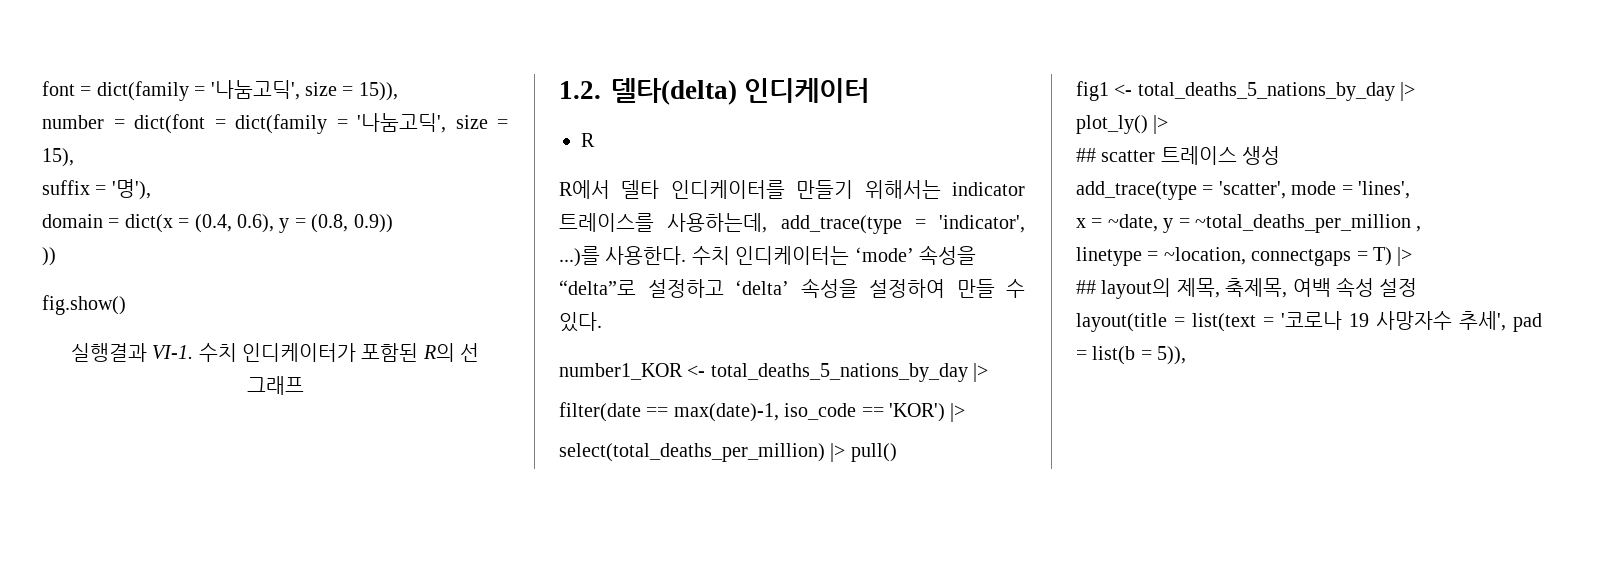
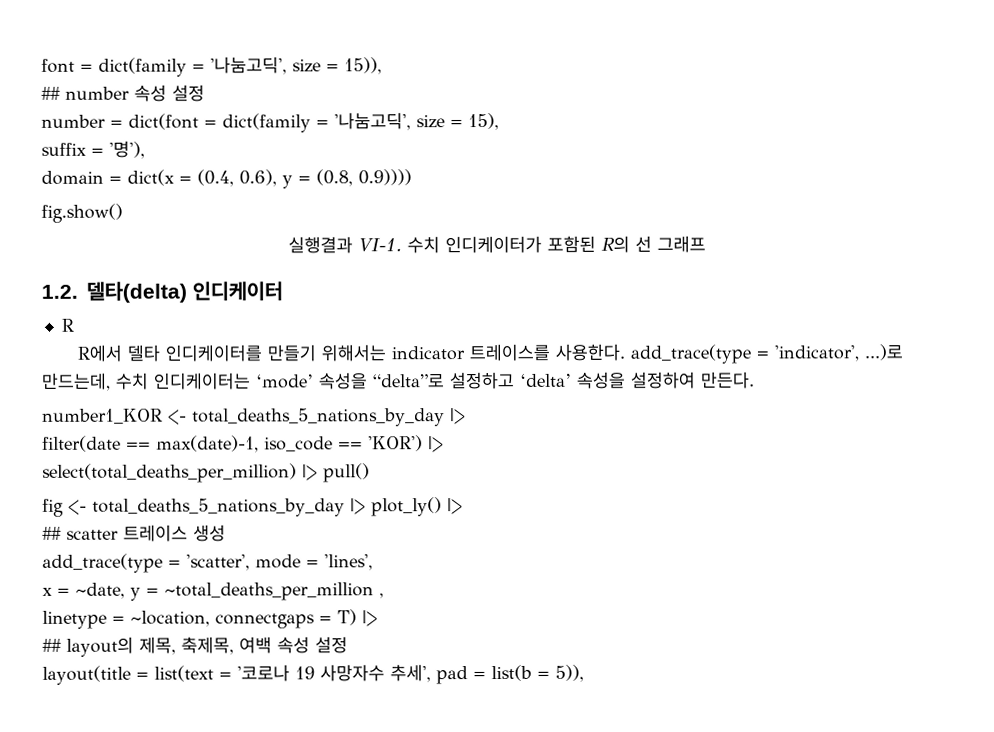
(398, 91) none -> [41,84,205,102] // ## number 속성 설정
[353,214,393,233] [42,247,56,266] 0.9)) // )) -> [358,169,412,186] 0.9))))
[667,213,768,233] 사용하는데, -> [554,343,625,361] 사용한다.
[559,246,687,267] ...)를 사용한다. -> [863,344,903,361] [42,372,111,391] ...)로 만드는데,
[956,279,1025,298] [559,312,602,332] 만들 수 있다. -> [701,371,755,389] 만든다.
[1076,81,1416,101] fig1 <- total_deaths_5_nations_by_day |> // -> [42,498,366,517] fig <- total_deaths_5_nations_by_day |>

